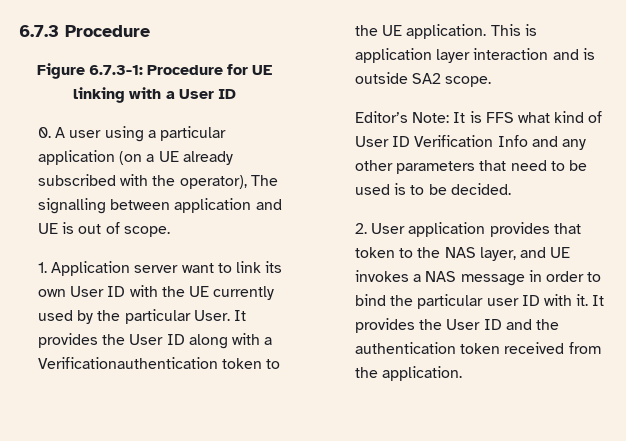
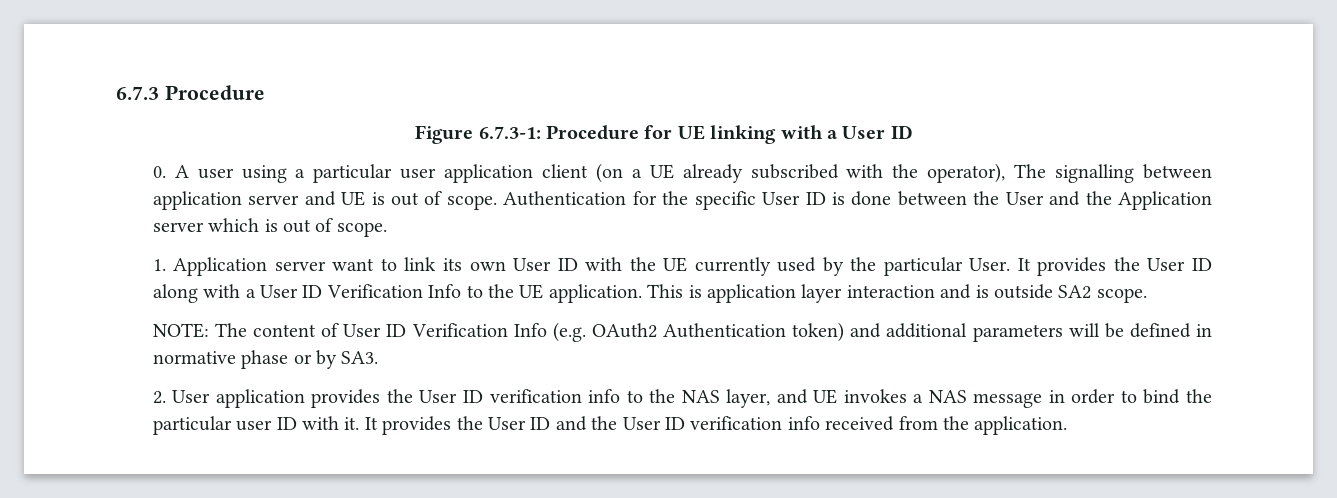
[37,150,115,165] application -> [400,164,589,183] user application client
(252, 205) none -> [248,195,300,205] server
(170, 231) none -> [503,191,1213,210] [152,218,387,237] Authentication for the specific User ID is done between the User and the Application server which is out of scope.
[37,357,263,369] Verificationauthentication token -> [260,284,462,298] User ID Verification Info
[354,111,585,123] Editor’s Note: It is FFS what kind -> [152,323,317,338] NOTE: The content
[531,136,586,150] [354,160,587,174] [354,183,511,195] and any other parameters that need to be used is to be decided. -> [552,322,1212,342] [152,350,379,369] (e.g. OAuth2 Authentication token) and additional parameters will be defined in normative phase or by SA3.
[553,223,581,234] [354,247,395,258] that token -> [386,389,621,403] the User ID verification info
[354,342,501,354] authentication token -> [622,416,820,430] User ID verification info

